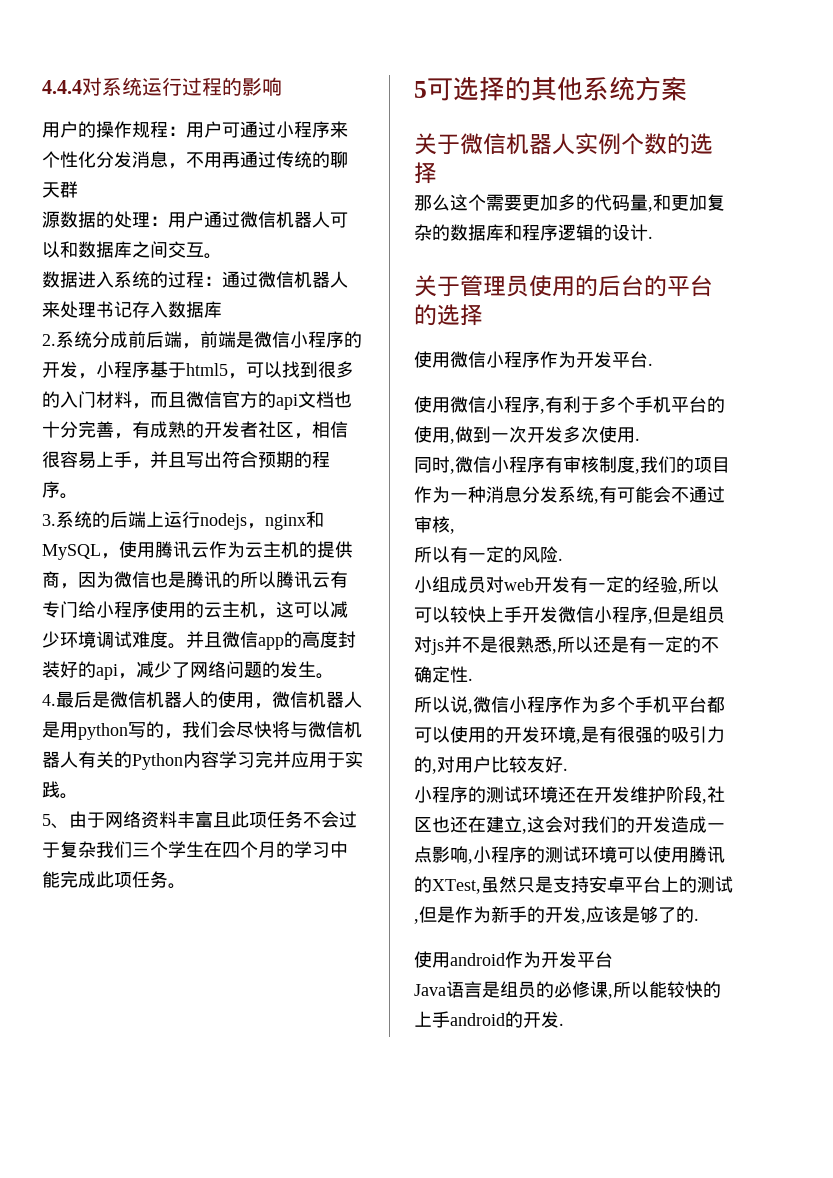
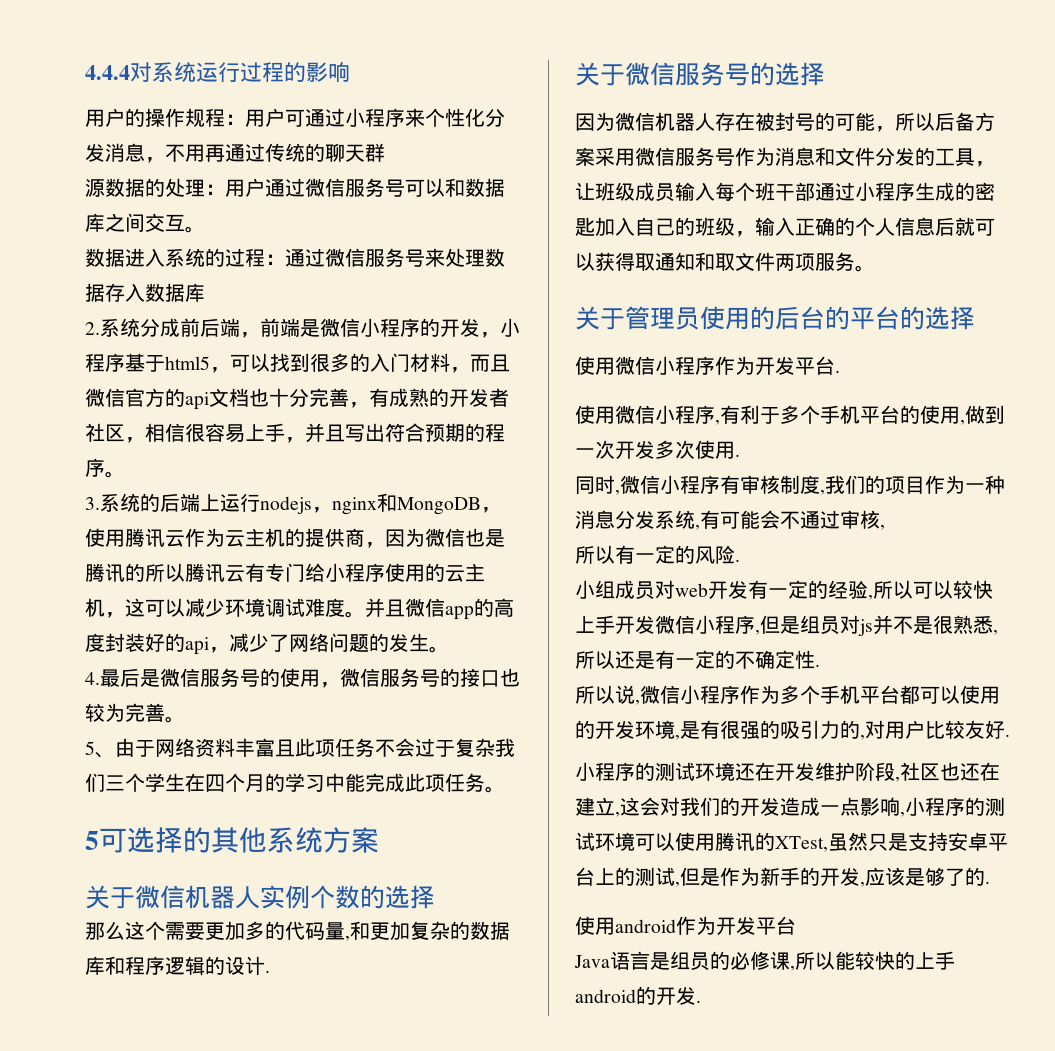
[276,211,330,228] 机器人 -> [345,178,405,197] 服务号
[294,271,348,288] [42,301,132,318] 机器人来处理书记 -> [365,248,505,267] [85,283,105,302] 服务号来处理数据
[42,544,101,560] MySQL -> [397,497,481,515] MongoDB
[146,691,200,708] 机器人 -> [200,668,260,687] 服务号
[308,691,362,708] [42,721,362,740] [42,751,363,770] [42,781,60,798] 机器人是用python写的，我们会尽快将与微信机器人有关的Python内容学习完并应用于实践 -> [380,668,520,687] [85,703,165,722] 服务号的接口也较为完善
(653, 237) none -> [575,62,825,86] [575,112,995,132] [575,147,995,167] [575,182,995,202] [575,217,995,237] [575,252,875,272] // 关于微信服务号的选择 // 因为微信机器人存在被封号的可能，所以后备方案采用微信服务号作为消息和文件分发的工具，让班级成员输入每个班干部通过小程序生成的密匙加入自己的班级，输入正确的个人信息后就可以获得取通知和取文件两项服务。

